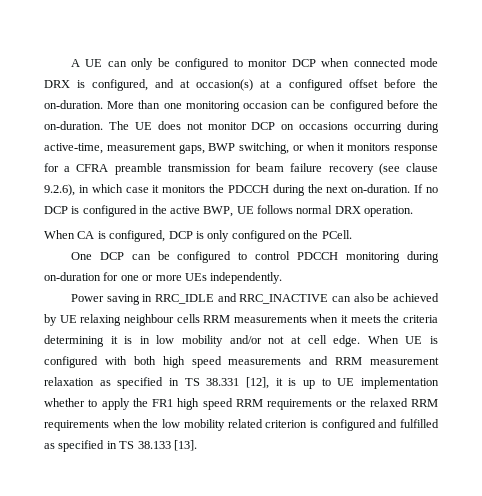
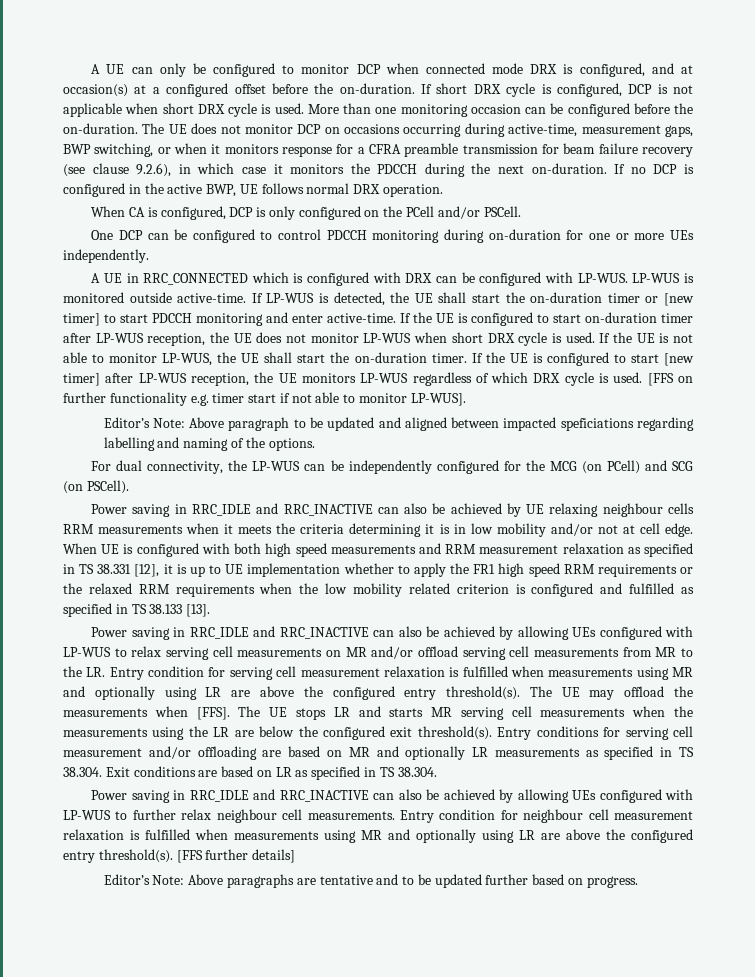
(103, 104) none -> [421,83,693,97] [63,103,304,117] If short DRX cycle is configured, DCP is not applicable when short DRX cycle is used.
[321,230,352,239] PCell. -> [405,206,521,219] PCell and/or PSCell.
(283, 278) none -> [91,272,694,286] [63,292,695,306] [63,312,693,326] [63,332,694,346] [63,352,694,366] [63,372,693,386] [63,392,466,406] [103,417,694,431] [103,437,315,451] [91,460,693,474] [63,480,129,494] // A UE in RRC_CONNECTED which is configured with DRX can be configured with LP-WUS. LP-WUS is monitored outside active-time. If LP-WUS is detected, the UE shall start the on-duration timer or [new timer] to start PDCCH monitoring and enter active-time. If the UE is configured to start on-duration timer after LP-WUS reception, the UE does not monitor LP-WUS when short DRX cycle is used. If the UE is not able to monitor LP-WUS, the UE shall start the on-duration timer. If the UE is configured to start [new timer] after LP-WUS reception, the UE monitors LP-WUS regardless of which DRX cycle is used. [FFS on further functionality e.g. timer start if not able to monitor LP-WUS]. // Editor’s Note: Above paragraph to be updated and aligned between impacted speficiations regarding labelling and naming of the options. // For dual connectivity, the LP-WUS can be independently configured for the MCG (on PCell) and SCG (on PSCell).
(197, 445) none -> [91,626,693,640] [63,646,693,660] [63,666,693,680] [63,686,694,700] [63,706,693,720] [63,726,694,740] [63,746,695,760] [63,766,437,780] [91,789,693,803] [63,809,693,823] [63,829,693,843] [63,849,296,863] [103,874,638,888] // Power saving in RRC_IDLE and RRC_INACTIVE can also be achieved by allowing UEs configured with LP-WUS to relax serving cell measurements on MR and/or offload serving cell measurements from MR to the LR. Entry condition for serving cell measurement relaxation is fulfilled when measurements using MR and optionally using LR are above the configured entry threshold(s). The UE may offload the measurements when [FFS]. The UE stops LR and starts MR serving cell measurements when the measurements using the LR are below the configured exit threshold(s). Entry conditions for serving cell measurement and/or offloading are based on MR and optionally LR measurements as specified in TS 38.304. Exit conditions are based on LR as specified in TS 38.304. // Power saving in RRC_IDLE and RRC_INACTIVE can also be achieved by allowing UEs configured with LP-WUS to further relax neighbour cell measurements. Entry condition for neighbour cell measurement relaxation is fulfilled when measurements using MR and optionally using LR are above the configured entry threshold(s). [FFS further details] // Editor’s Note: Above paragraphs are tentative and to be updated further based on progress.

